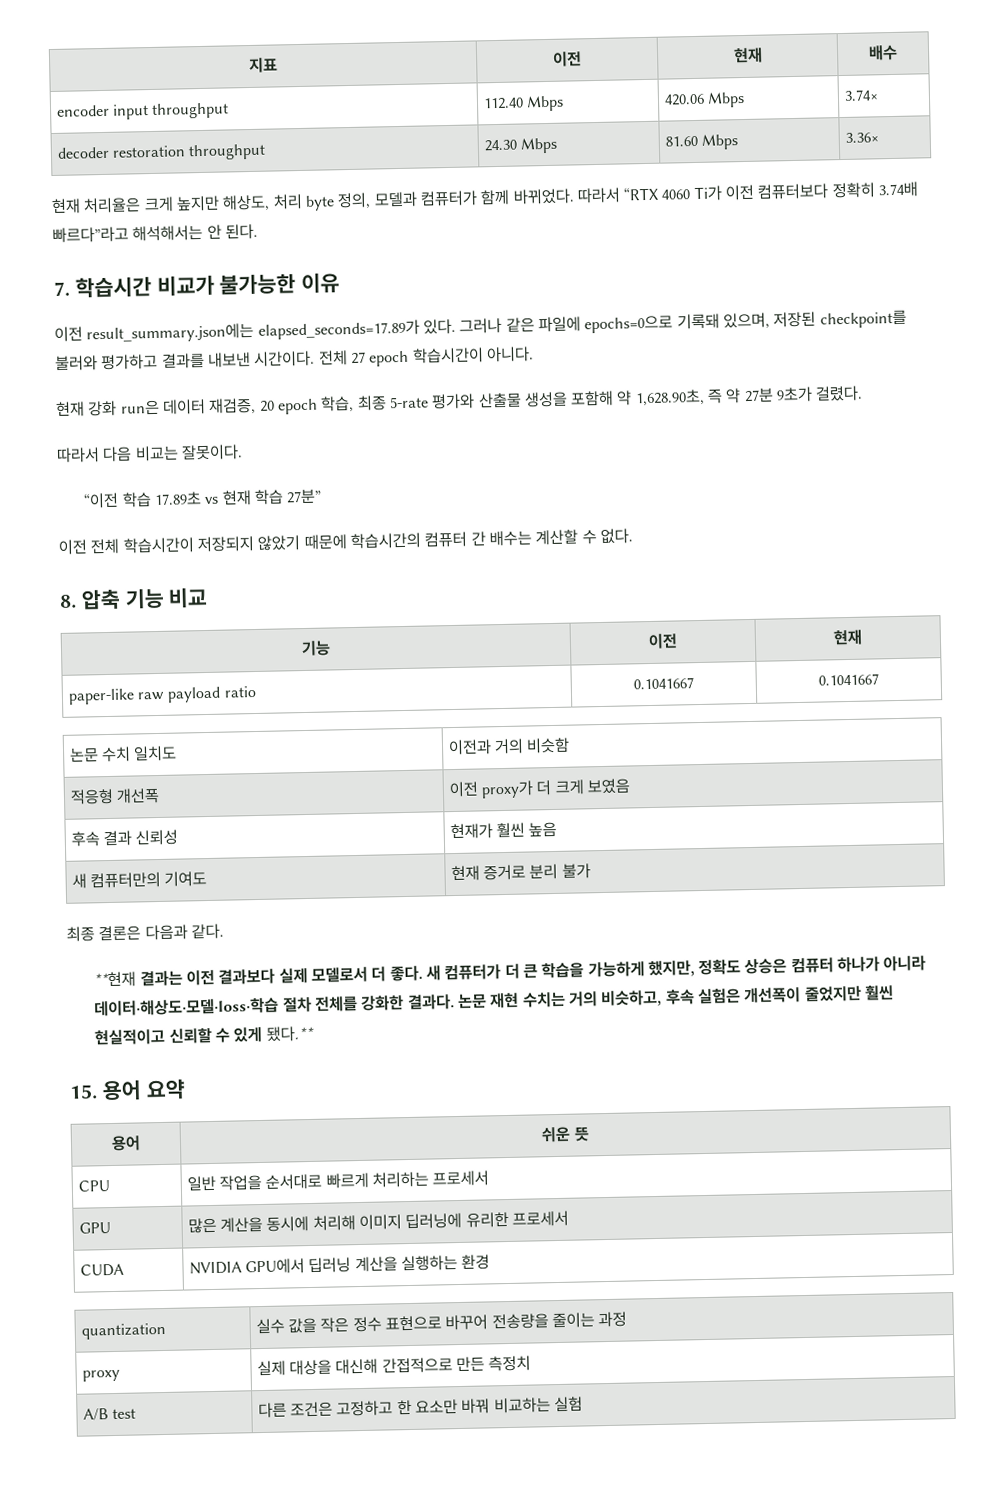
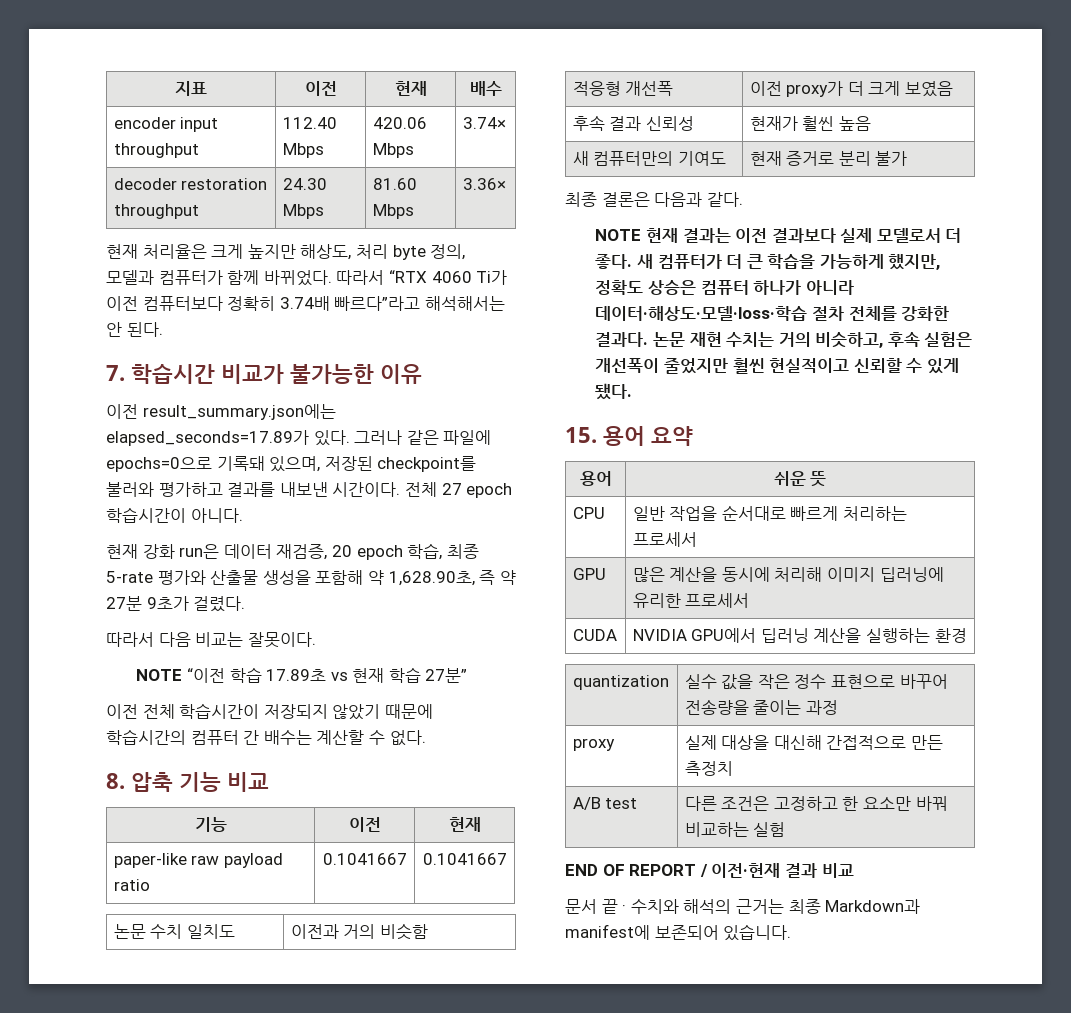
(243, 452) none -> [136,669,183,681] NOTE
[93,971,137,988] **현재 -> [595,228,678,243] NOTE 현재
[265,1025,314,1042] 됐다.** -> [595,383,633,400] 됐다.
(583, 1404) none -> [565,863,854,878] [565,899,921,914] [565,924,792,941] // END OF REPORT / 이전·현재 결과 비교 // 문서 끝 · 수치와 해석의 근거는 최종 Markdown과 manifest에 보존되어 있습니다.

